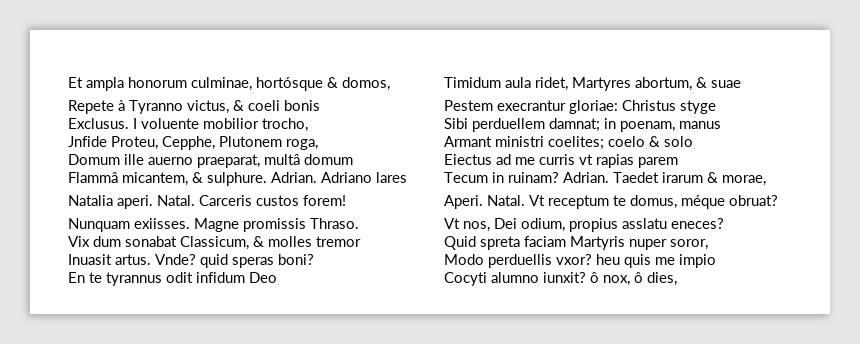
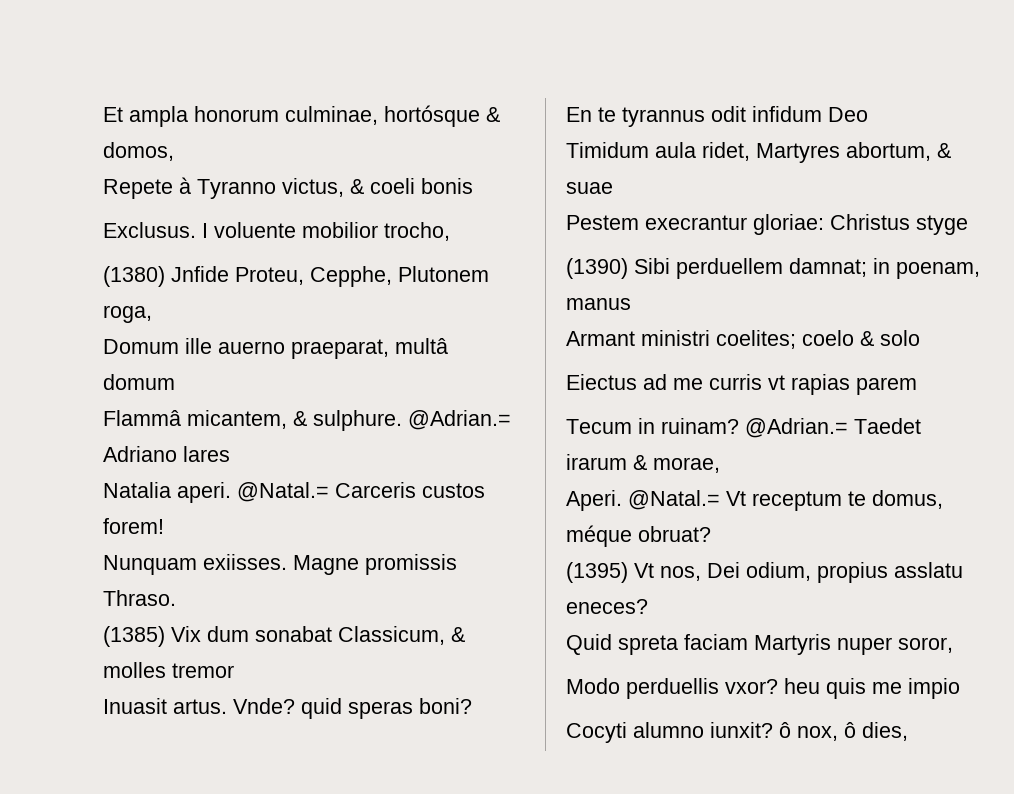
(308, 125) none -> [103,266,165,287] (1380)
[271,172,317,183] Adrian. -> [408,410,511,430] @Adrian.=
[157,195,195,206] Natal. -> [237,482,329,502] @Natal.=
(359, 223) none -> [103,626,165,647] (1385)
(716, 107) none -> [566,258,628,279] (1390)
[563,172,609,183] Adrian. -> [745,418,848,438] @Adrian.=
[487,195,525,206] Natal. -> [628,490,720,510] @Natal.=
(778, 200) none -> [566,562,628,583] (1395)

